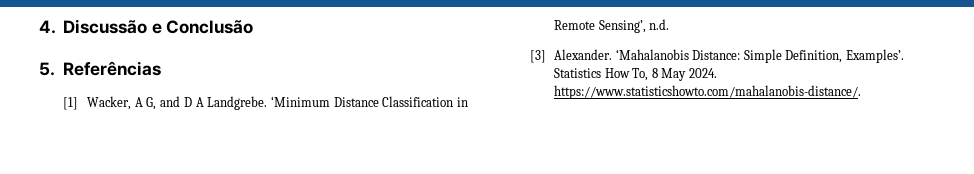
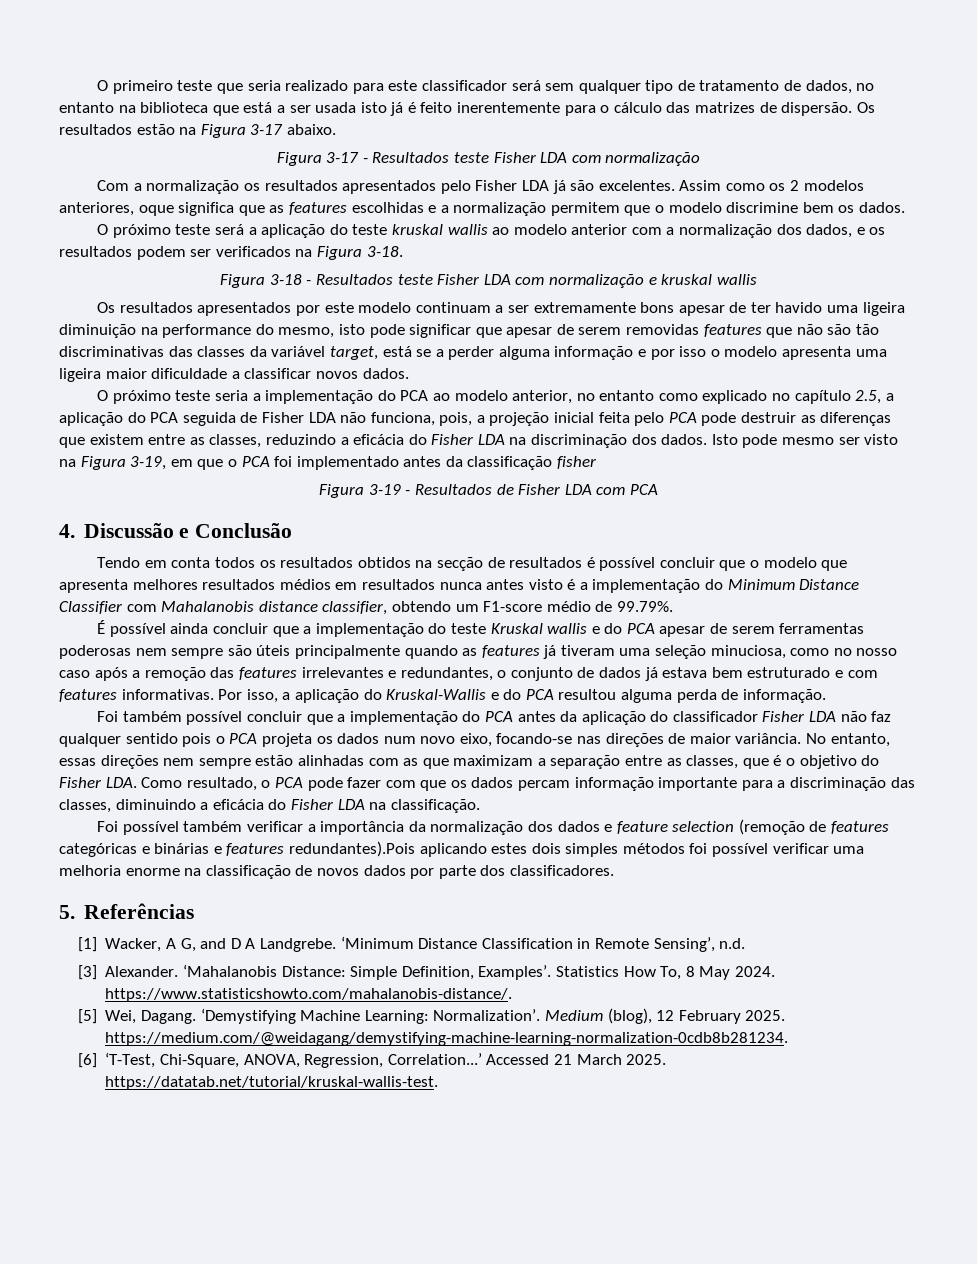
[39,19,254,34] 4. Discussão e Conclusão -> [97,80,875,94] [59,102,875,116] [59,124,336,138] [276,152,701,166] [97,180,864,194] [59,202,906,216] [97,224,886,238] [59,246,403,260] [220,274,757,288] [97,302,905,316] [59,324,880,338] [59,346,887,360] [59,368,409,382] [97,390,894,404] [59,412,892,426] [59,434,899,448] [59,456,597,470] [319,484,658,498] [59,523,293,538] [97,557,848,571] [59,579,860,593] [59,601,673,615] [97,620,865,637] [59,645,898,659] [59,667,878,681] [59,689,826,703] [97,711,892,725] [59,733,890,747] [59,755,880,769] [59,777,915,791] [59,799,480,813] [97,819,890,835] [59,841,865,857] [59,865,614,879] O primeiro teste que seria realizado para este classificador será sem qualquer tipo de tratamento de dados, no entanto na biblioteca que está a ser usada isto já é feito inerentemente para o cálculo das matrizes de dispersão. Os resultados estão na Figura 3-17 abaixo. // Figura 3-17 - Resultados teste Fisher LDA com normalização // Com a normalização os resultados apresentados pelo Fisher LDA já são excelentes. Assim como os 2 modelos anteriores, oque significa que as features escolhidas e a normalização permitem que o modelo discrimine bem os dados. // O próximo teste será a aplicação do teste kruskal wallis ao modelo anterior com a normalização dos dados, e os resultados podem ser verificados na Figura 3-18. // Figura 3-18 - Resultados teste Fisher LDA com normalização e kruskal wallis // Os resultados apresentados por este modelo continuam a ser extremamente bons apesar de ter havido uma ligeira diminuição na performance do mesmo, isto pode significar que apesar de serem removidas features que não são tão discriminativas das classes da variável target, está se a perder alguma informação e por isso o modelo apresenta uma ligeira maior dificuldade a classificar novos dados. // O próximo teste seria a implementação do PCA ao modelo anterior, no entanto como explicado no capítulo 2.5, a aplicação do PCA seguida de Fisher LDA não funciona, pois, a projeção inicial feita pelo PCA pode destruir as diferenças que existem entre as classes, reduzindo a eficácia do Fisher LDA na discriminação dos dados. Isto pode mesmo ser visto na Figura 3-19, em que o PCA foi implementado antes da classificação fisher // Figura 3-19 - Resultados de Fisher LDA com PCA // 4. Discussão e Conclusão // Tendo em conta todos os resultados obtidos na secção de resultados é possível concluir que o modelo que apresenta melhores resultados médios em resultados nunca antes visto é a implementação do Minimum Distance Classifier com Mahalanobis distance classifier, obtendo um F1-score médio de 99.79%. // É possível ainda concluir que a implementação do teste Kruskal wallis e do PCA apesar de serem ferramentas poderosas nem sempre são úteis principalmente quando as features já tiveram uma seleção minuciosa, como no nosso caso após a remoção das features irrelevantes e redundantes, o conjunto de dados já estava bem estruturado e com features informativas. Por isso, a aplicação do Kruskal-Wallis e do PCA resultou alguma perda de informação. // Foi também possível concluir que a implementação do PCA antes da aplicação do classificador Fisher LDA não faz qualquer sentido pois o PCA projeta os dados num novo eixo, focando-se nas direções de maior variância. No entanto, essas direções nem sempre estão alinhadas com as que maximizam a separação entre as classes, que é o objetivo do Fisher LDA. Como resultado, o PCA pode fazer com que os dados percam informação importante para a discriminação das classes, diminuindo a eficácia do Fisher LDA na classificação. // Foi possível também verificar a importância da normalização dos dados e feature selection (remoção de features categóricas e binárias e features redundantes).Pois aplicando estes dois simples métodos foi possível verificar uma melhoria enorme na classificação de novos dados por parte dos classificadores.
(862, 92) none -> [77,1008,786,1024] [105,1032,789,1046] [77,1052,667,1068] [105,1076,439,1090] // [5] Wei, Dagang. ‘Demystifying Machine Learning: Normalization’. Medium (blog), 12 February 2025. https://medium.com/@weidagang/demystifying-machine-learning-normalization-0cdb8b281234. // [6] ‘T-Test, Chi-Square, ANOVA, Regression, Correlation...’ Accessed 21 March 2025. https://datatab.net/tutorial/kruskal-wallis-test.

